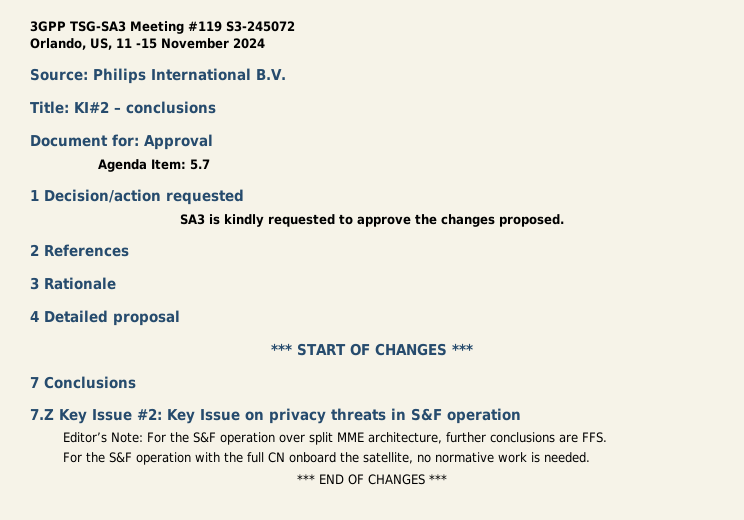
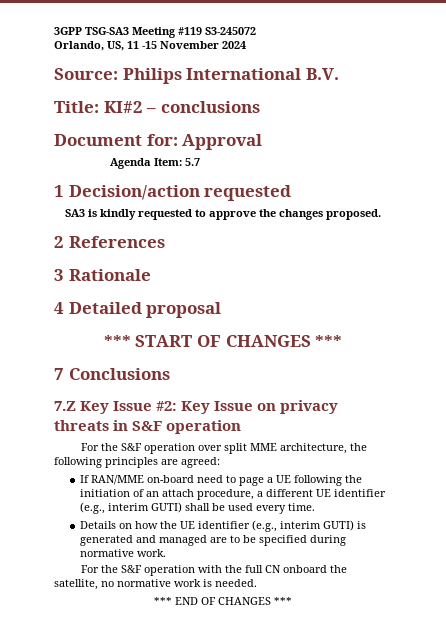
[63,432,144,443] Editor’s Note: -> (242, 427) none
[446,432,608,443] further conclusions are FFS. -> [350,443,368,451] [54,457,220,468] [79,475,362,486] [79,489,386,500] [79,502,315,514] [79,520,366,532] [79,535,346,546] [79,549,166,557] the following principles are agreed: // If RAN/MME on-board need to page a UE following the initiation of an attach procedure, a different UE identifier (e.g., interim GUTI) shall be used every time. // Details on how the UE identifier (e.g., interim GUTI) is generated and managed are to be specified during normative work.

